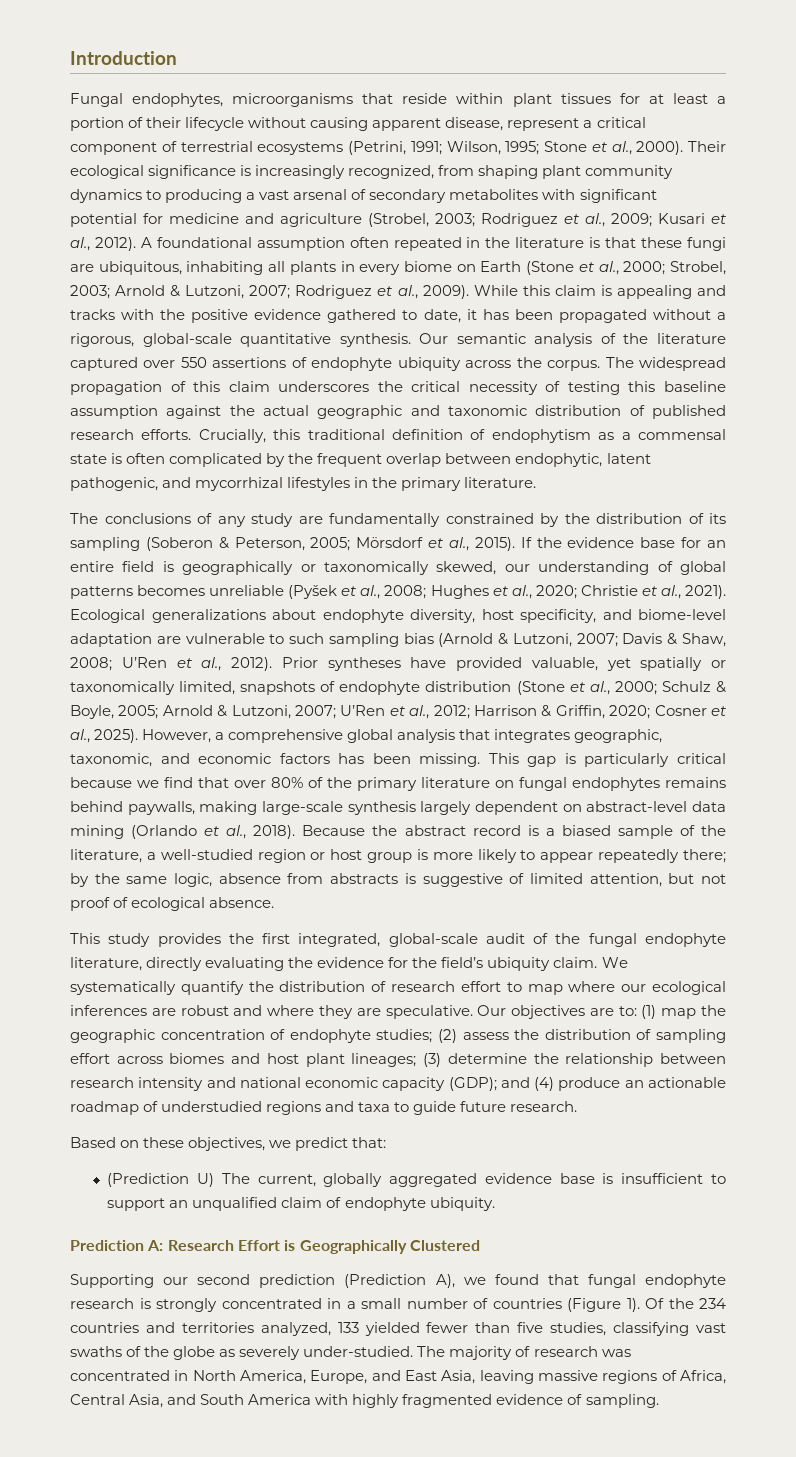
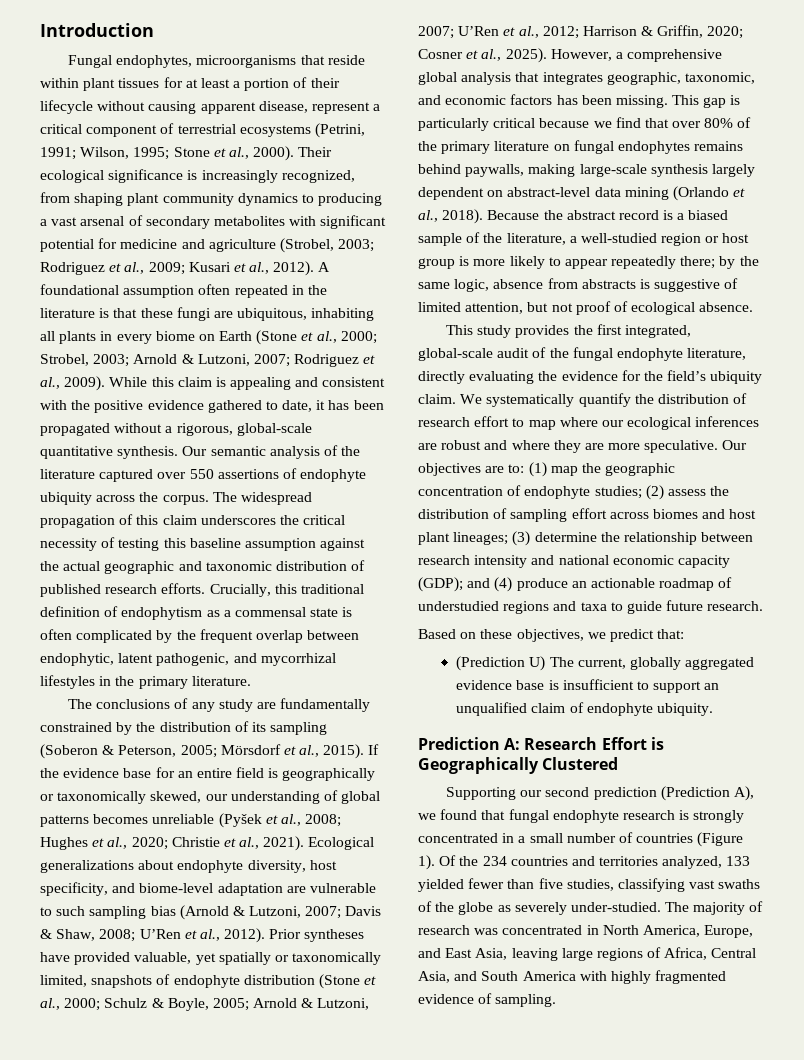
[70,309,115,320] tracks -> [322,377,386,387] consistent
(381, 1012) none -> [608,443,641,450] more
[538,1370,598,1381] massive -> [561,948,593,961] large

